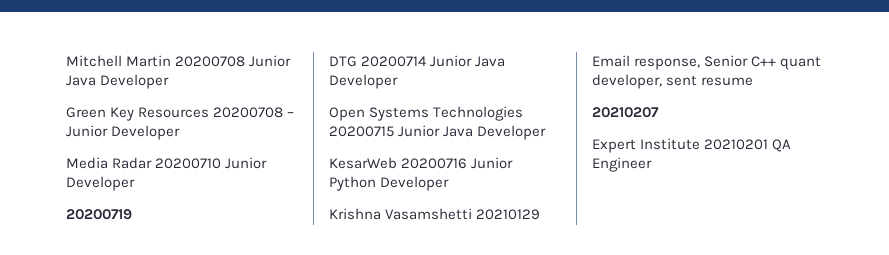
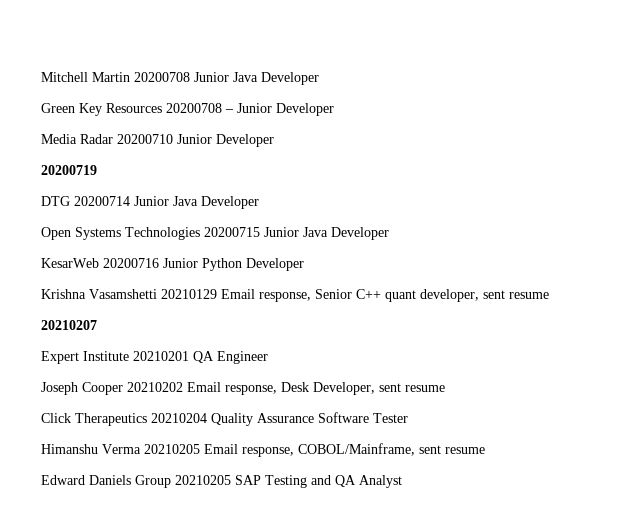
(652, 164) none -> [41,382,445,395] [41,412,408,426] [41,443,485,457] [41,475,402,488] // Joseph Cooper 20210202 Email response, Desk Developer, sent resume // Click Therapeutics 20210204 Quality Assurance Software Tester // Himanshu Verma 20210205 Email response, COBOL/Mainframe, sent resume // Edward Daniels Group 20210205 SAP Testing and QA Analyst

